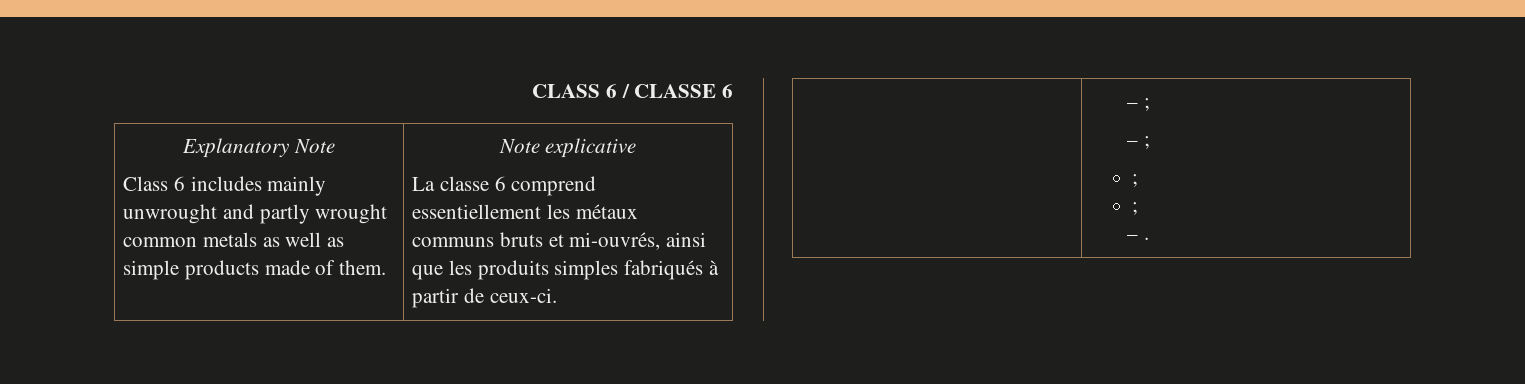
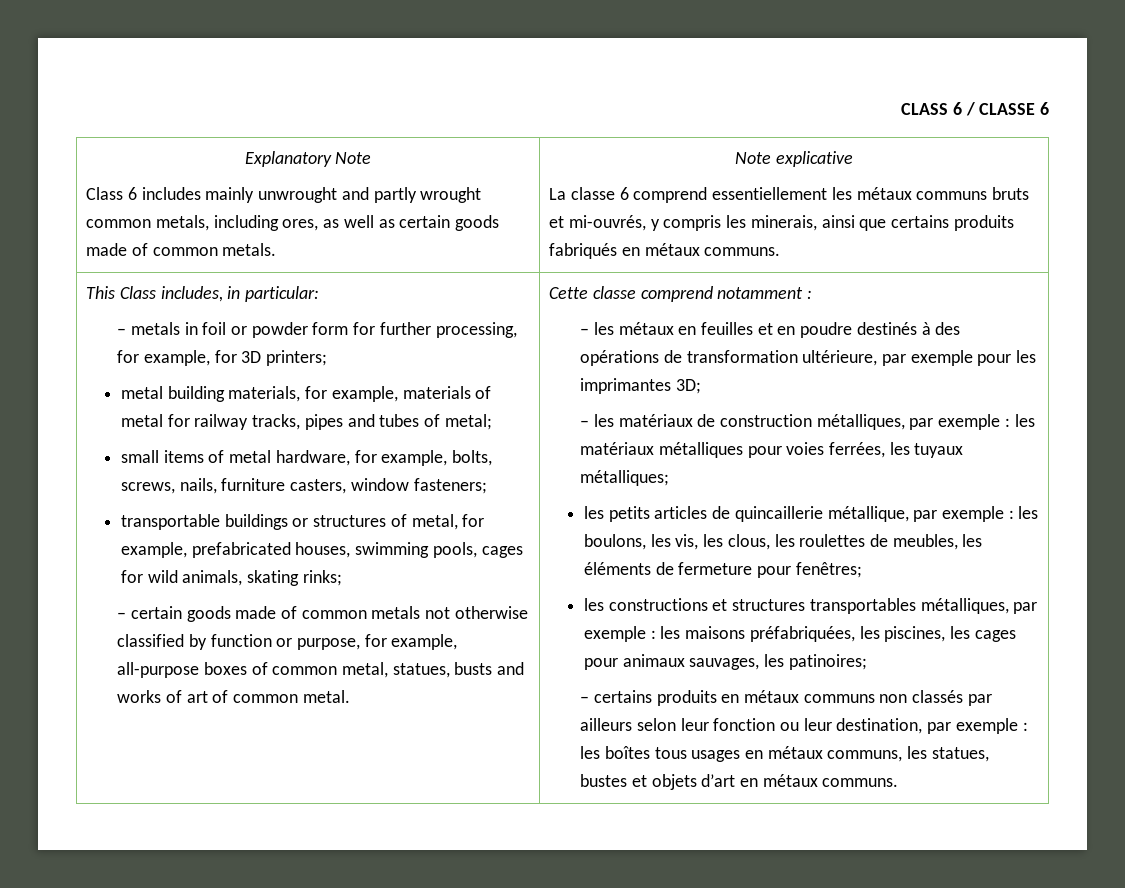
[203,232,345,247] [123,260,387,280] metals as well as simple products made of them. -> [156,215,500,231] [86,243,277,256] metals, including ores, as well as certain goods made of common metals.
[666,232,707,247] [412,260,719,280] [412,288,557,308] [1126,98,1150,111] [1126,136,1150,149] [1131,174,1138,187] [1131,202,1138,215] [1126,234,1149,240] ainsi que les produits simples fabriqués à partir de ceux-ci. // | – ; // – ; // ; // ; // – . -> [650,215,1014,231] [549,243,781,259] [86,286,320,302] [117,322,517,338] [117,350,327,366] [120,386,492,402] [120,414,492,430] [120,450,493,466] [120,478,487,494] [120,514,485,530] [120,542,523,558] [120,570,342,586] [117,606,528,622] [117,634,458,650] [117,662,525,678] [117,690,350,703] [549,286,813,302] [580,322,961,338] [580,350,1037,366] [580,378,701,394] [580,414,1035,430] [580,442,964,458] [580,470,670,486] [583,506,1039,522] [583,534,983,550] [583,562,862,578] [583,598,1038,614] [583,626,1016,642] [583,654,867,670] [580,690,992,706] [580,718,1028,734] [580,746,989,762] [580,774,899,790] y compris les minerais, ainsi que certains produits fabriqués en métaux communs. // This Class includes, in particular: // – metals in foil or powder form for further processing, for example, for 3D printers; // metal building materials, for example, materials of metal for railway tracks, pipes and tubes of metal; // small items of metal hardware, for example, bolts, screws, nails, furniture casters, window fasteners; // transportable buildings or structures of metal, for example, prefabricated houses, swimming pools, cages for wild animals, skating rinks; // – certain goods made of common metals not otherwise classified by function or purpose, for example, all-purpose boxes of common metal, statues, busts and works of art of common metal. | Cette classe comprend notamment : // – les métaux en feuilles et en poudre destinés à des opérations de transformation ultérieure, par exemple pour les imprimantes 3D; // – les matériaux de construction métalliques, par exemple : les matériaux métalliques pour voies ferrées, les tuyaux métalliques; // les petits articles de quincaillerie métallique, par exemple : les boulons, les vis, les clous, les roulettes de meubles, les éléments de fermeture pour fenêtres; // les constructions et structures transportables métalliques, par exemple : les maisons préfabriquées, les piscines, les cages pour animaux sauvages, les patinoires; // – certains produits en métaux communs non classés par ailleurs selon leur fonction ou leur destination, par exemple : les boîtes tous usages en métaux communs, les statues, bustes et objets d’art en métaux communs.

